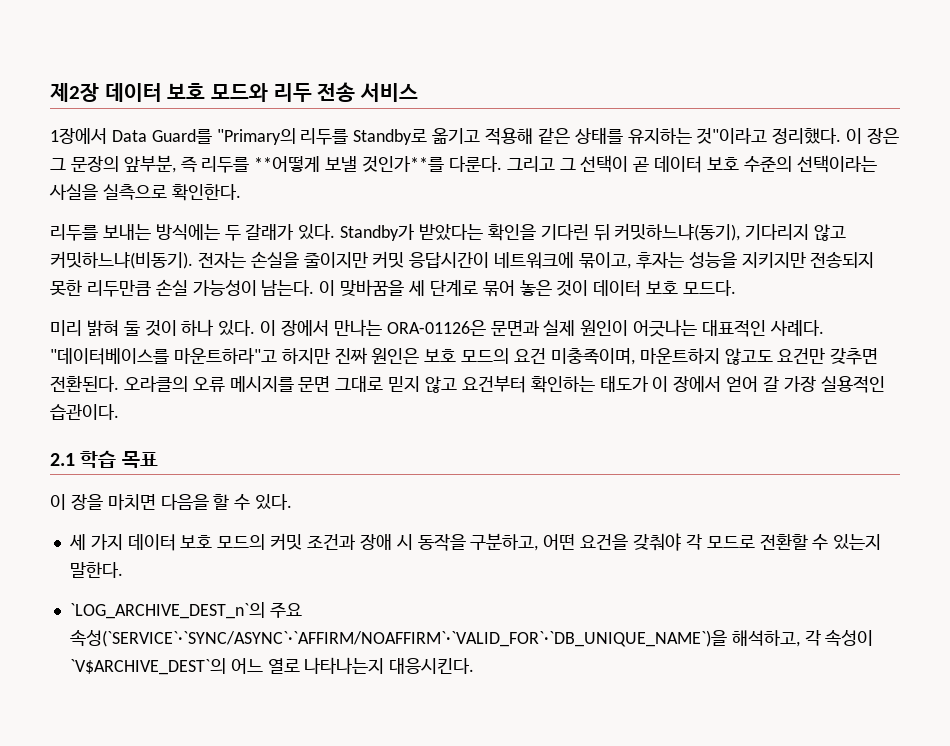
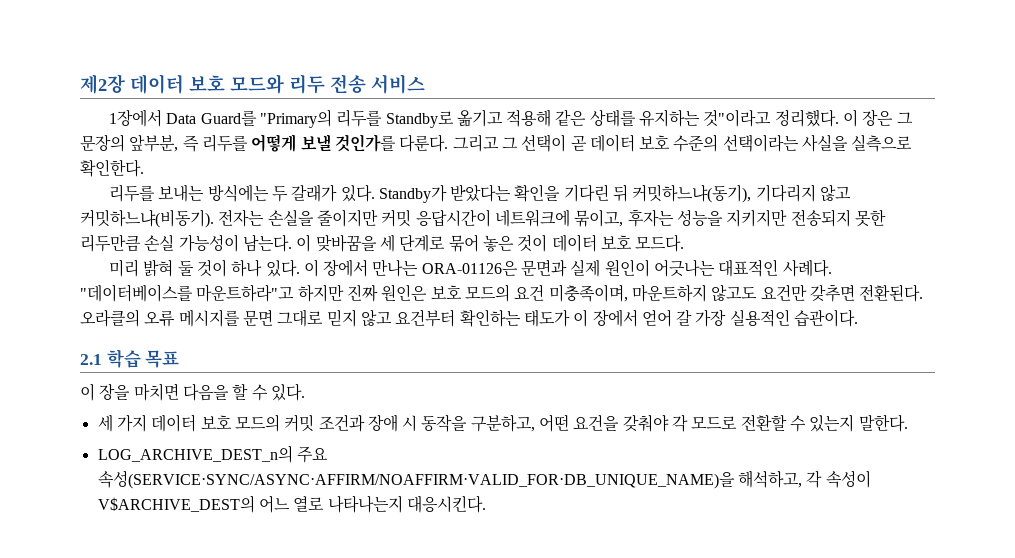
[254,156,445,172] **어떻게 보낼 것인가**를 -> [251,134,396,152] 어떻게 보낼 것인가를
[69,602,302,619] [69,630,727,647] `LOG_ARCHIVE_DEST_n`의 주요 속성(`SERVICE`·`SYNC/ASYNC`·`AFFIRM/NOAFFIRM`·`VALID_FOR`·`DB_UNIQUE_NAME`)을 -> [97,445,328,463] [97,470,735,489] LOG_ARCHIVE_DEST_n의 주요 속성(SERVICE·SYNC/ASYNC·AFFIRM/NOAFFIRM·VALID_FOR·DB_UNIQUE_NAME)을
[69,658,226,675] `V$ARCHIVE_DEST`의 -> [97,495,255,513] V$ARCHIVE_DEST의

